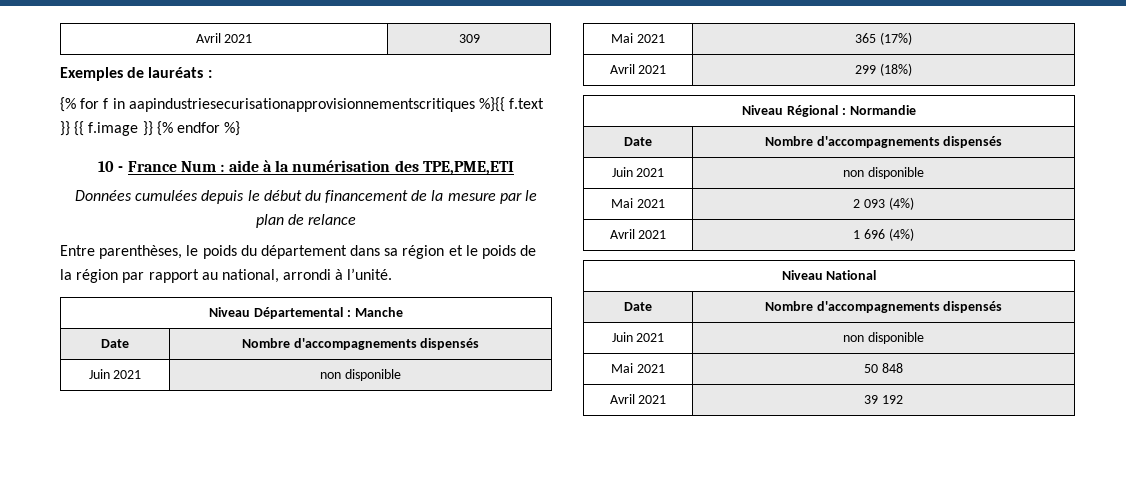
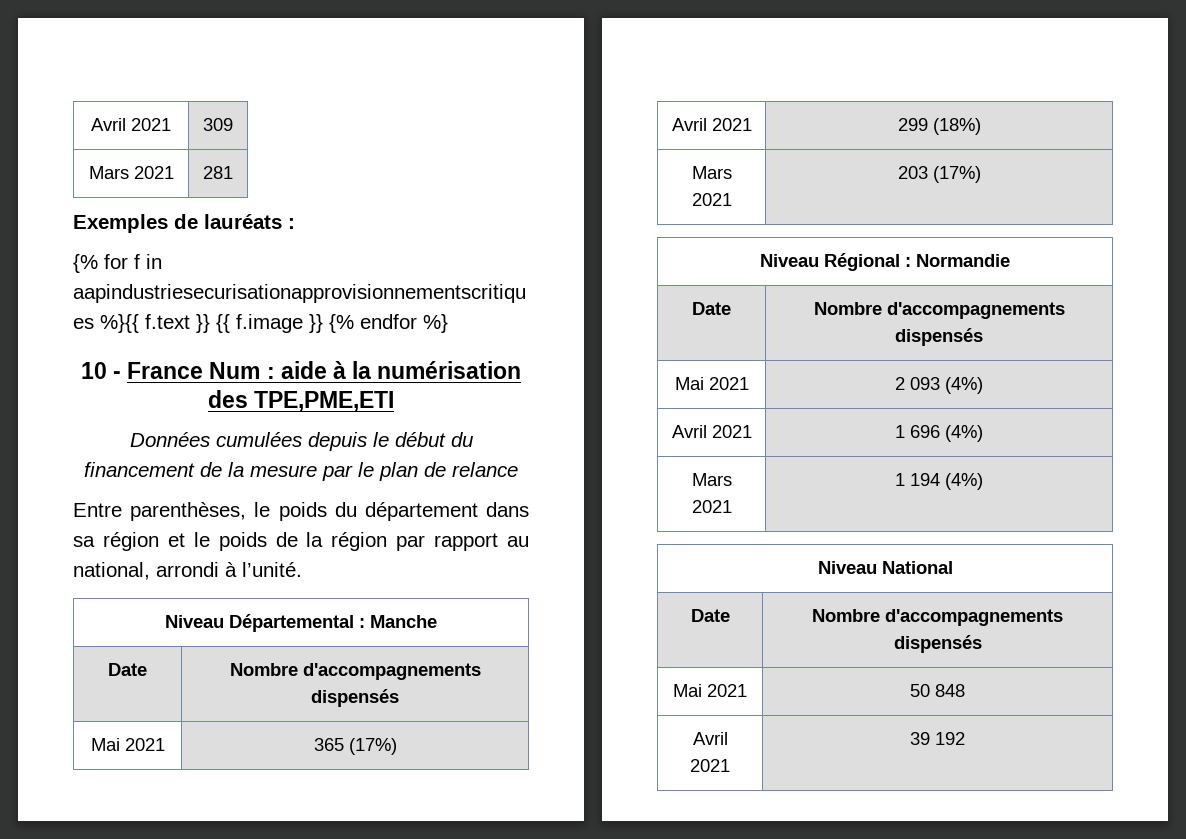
(480, 38) none -> [88,166,174,179] [203,166,233,179] // Mars 2021 | 281
[88,369,142,379] [320,369,401,381] // Juin 2021 | non disponible -> (399, 698) none
(912, 69) none -> [691,166,732,179] [691,193,732,206] [897,166,981,183] // Mars 2021 | 203 (17%)
[611,167,665,177] [843,167,924,179] // Juin 2021 | non disponible -> (983, 337) none
(914, 234) none -> [691,473,732,486] [691,500,732,513] [895,473,983,490] // Mars 2021 | 1 194 (4%)
[611,332,665,342] [843,332,924,344] // Juin 2021 | non disponible -> (982, 644) none

